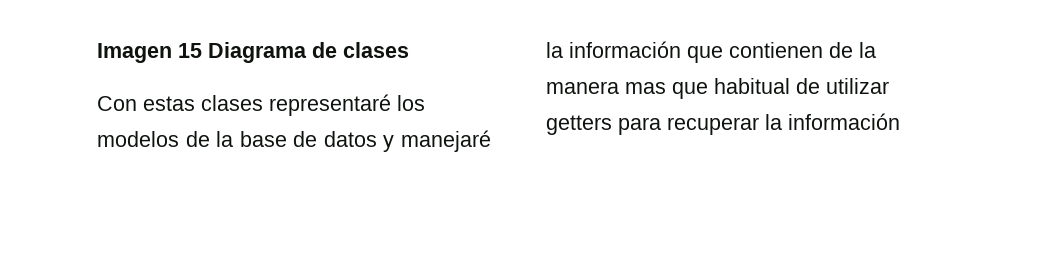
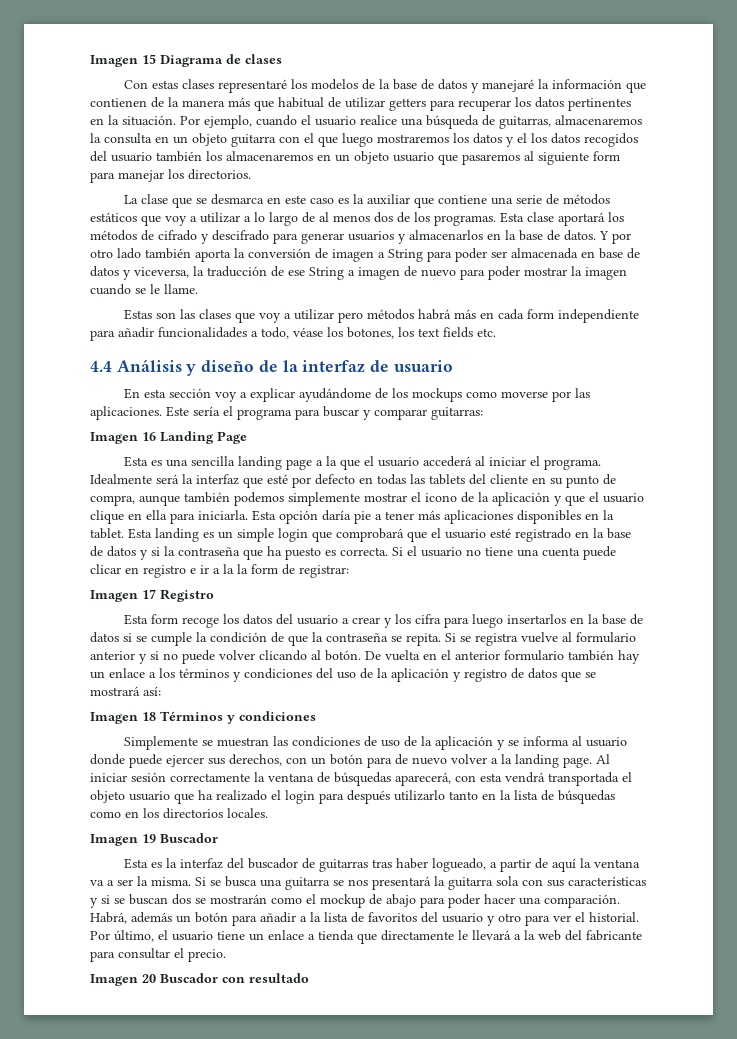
[625,82,666,94] mas -> [228,97,250,107] más
[765,113,900,130] la información -> [515,97,631,111] [90,115,642,129] [90,133,638,147] [90,151,620,165] [90,169,251,183] [124,194,611,208] [90,212,624,226] [90,230,631,244] [90,248,640,262] [90,266,627,280] [90,284,198,295] [124,309,640,323] [90,327,496,341] [90,359,453,376] [124,388,591,402] [90,406,483,420] [90,431,247,444] [124,456,602,470] [90,474,616,488] [90,492,644,506] [90,510,614,524] [90,528,631,542] [90,546,616,560] [90,564,349,578] [90,589,214,602] [124,614,644,628] [90,632,636,646] [90,650,640,664] [90,668,596,682] [90,686,161,696] [90,711,316,724] [124,736,628,750] [90,754,610,768] [90,772,632,786] [90,790,615,804] [90,808,268,819] [90,833,218,846] [124,858,641,872] [90,876,646,890] [90,894,620,908] [90,912,639,926] [90,930,642,944] [90,948,226,962] [90,973,309,986] los datos pertinentes en la situación. Por ejemplo, cuando el usuario realice una búsqueda de guitarras, almacenaremos la consulta en un objeto guitarra con el que luego mostraremos los datos y el los datos recogidos del usuario también los almacenaremos en un objeto usuario que pasaremos al siguiente form para manejar los directorios. // La clase que se desmarca en este caso es la auxiliar que contiene una serie de métodos estáticos que voy a utilizar a lo largo de al menos dos de los programas. Esta clase aportará los métodos de cifrado y descifrado para generar usuarios y almacenarlos en la base de datos. Y por otro lado también aporta la conversión de imagen a String para poder ser almacenada en base de datos y viceversa, la traducción de ese String a imagen de nuevo para poder mostrar la imagen cuando se le llame. // Estas son las clases que voy a utilizar pero métodos habrá más en cada form independiente para añadir funcionalidades a todo, véase los botones, los text fields etc. // 4.4 Análisis y diseño de la interfaz de usuario // En esta sección voy a explicar ayudándome de los mockups como moverse por las aplicaciones. Este sería el programa para buscar y comparar guitarras: // Imagen 16 Landing Page // Esta es una sencilla landing page a la que el usuario accederá al iniciar el programa. Idealmente será la interfaz que esté por defecto en todas las tablets del cliente en su punto de compra, aunque también podemos simplemente mostrar el icono de la aplicación y que el usuario clique en ella para iniciarla. Esta opción daría pie a tener más aplicaciones disponibles en la tablet. Esta landing es un simple login que comprobará que el usuario esté registrado en la base de datos y si la contraseña que ha puesto es correcta. Si el usuario no tiene una cuenta puede clicar en registro e ir a la la form de registrar: // Imagen 17 Registro // Esta form recoge los datos del usuario a crear y los cifra para luego insertarlos en la base de datos si se cumple la condición de que la contraseña se repita. Si se registra vuelve al formulario anterior y si no puede volver clicando al botón. De vuelta en el anterior formulario también hay un enlace a los términos y condiciones del uso de la aplicación y registro de datos que se mostrará así: // Imagen 18 Términos y condiciones // Simplemente se muestran las condiciones de uso de la aplicación y se informa al usuario donde puede ejercer sus derechos, con un botón para de nuevo volver a la landing page. Al iniciar sesión correctamente la ventana de búsquedas aparecerá, con esta vendrá transportada el objeto usuario que ha realizado el login para después utilizarlo tanto en la lista de búsquedas como en los directorios locales. // Imagen 19 Buscador // Esta es la interfaz del buscador de guitarras tras haber logueado, a partir de aquí la ventana va a ser la misma. Si se busca una guitarra se nos presentará la guitarra sola con sus características y si se buscan dos se mostrarán como el mockup de abajo para poder hacer una comparación. Habrá, además un botón para añadir a la lista de favoritos del usuario y otro para ver el historial. Por último, el usuario tiene un enlace a tienda que directamente le llevará a la web del fabricante para consultar el precio. // Imagen 20 Buscador con resultado

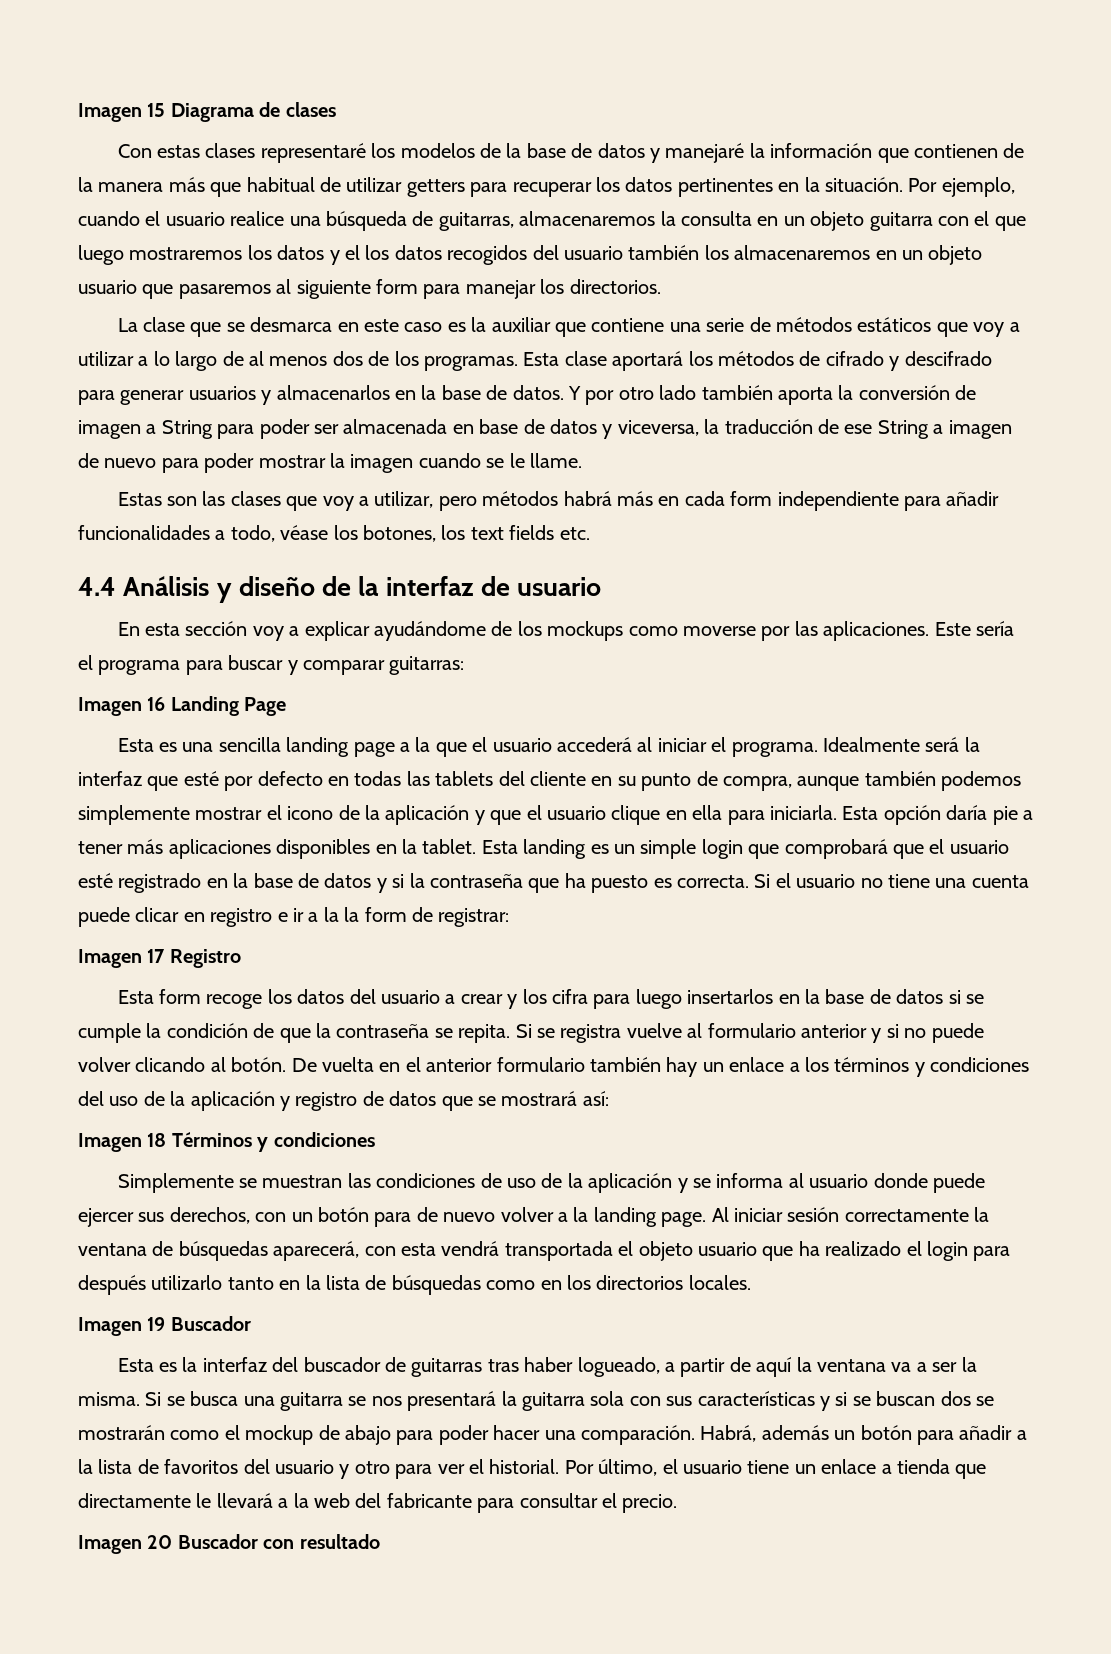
[294,309,335,320] utilizar -> [374,491,434,508] utilizar,

